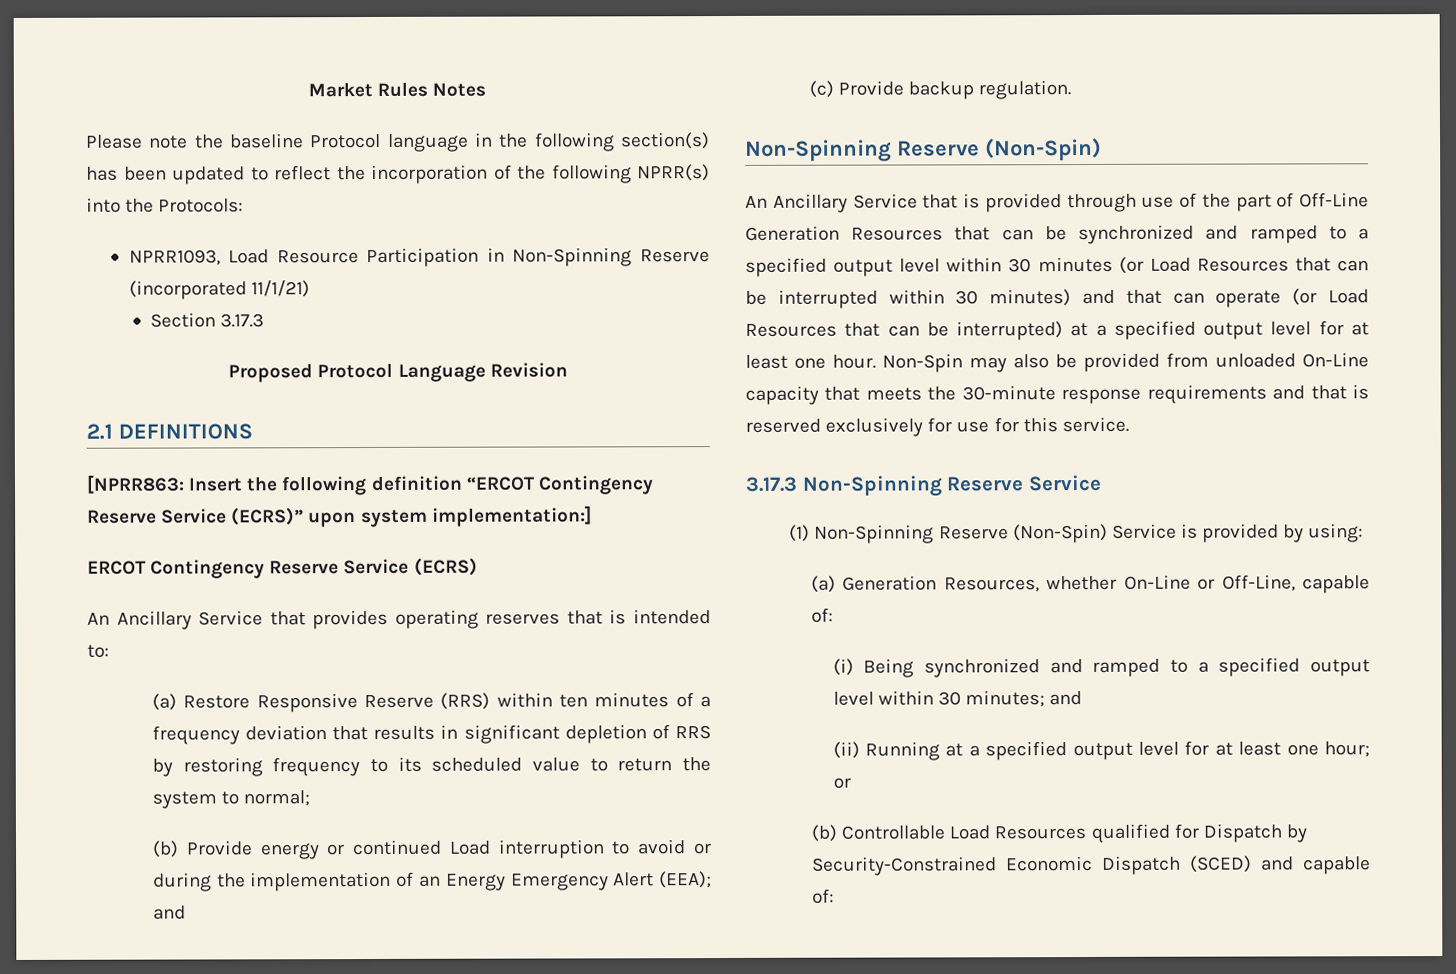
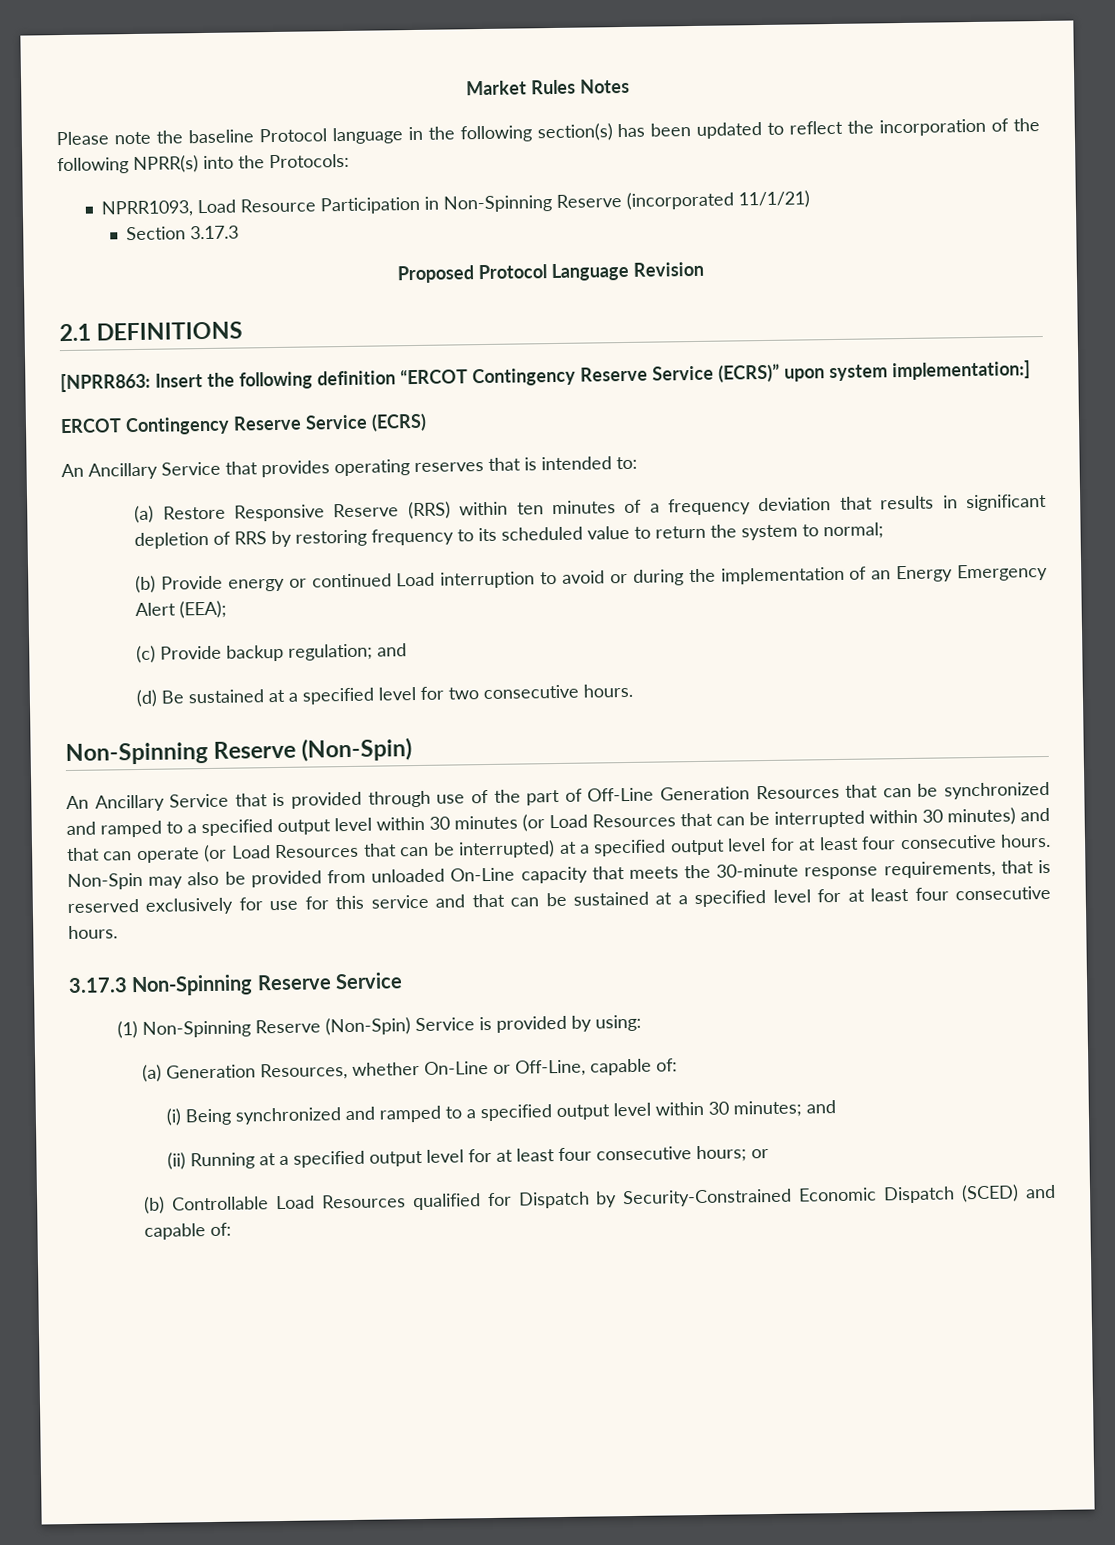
[152,905,186,920] and -> (228, 609) none
[978,80,1072,100] regulation. -> [288,643,408,661] [136,683,634,708] regulation; and // (d) Be sustained at a specified level for two consecutive hours.
[794,354,876,369] one hour. -> [861,833,1052,850] four consecutive hours.
[1146,384,1306,404] requirements and -> [883,860,996,879] requirements,
[1061,416,1129,433] service. -> [370,885,1052,909] [68,925,118,940] service and that can be sustained at a specified level for at least four consecutive hours.
[1286,741,1371,758] one hour; -> [558,1145,748,1163] four consecutive hours;

